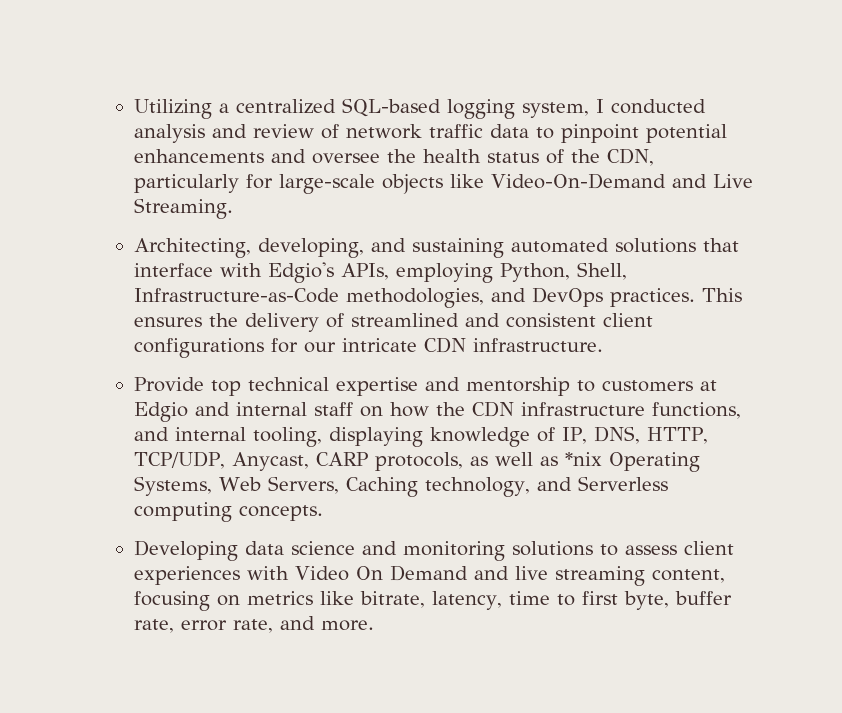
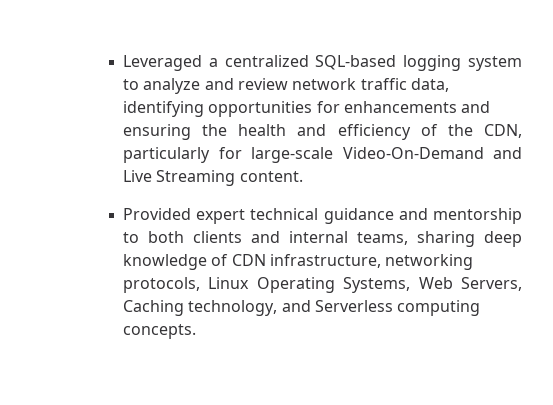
[134,99,213,119] Utilizing -> [123,55,203,71] Leveraged
[522,99,707,118] [134,124,206,143] system, I conducted analysis -> [468,56,522,71] [123,78,201,94] system to analyze
[321,124,340,139] of -> (289, 84) none
[490,124,728,143] data to pinpoint potential -> [411,78,450,92] [123,101,340,117] data, identifying opportunities for
[312,153,381,164] oversee -> [123,124,192,140] ensuring
[487,152,540,163] status -> [297,124,411,140] and efficiency
[382,174,485,194] objects like -> (334, 155) none
[134,198,234,219] [134,238,740,258] [134,262,628,283] [134,287,743,308] [134,313,654,332] [134,337,604,358] [134,377,718,396] [134,401,742,422] [134,426,709,447] [134,451,603,471] Streaming. // Architecting, developing, and sustaining automated solutions that interface with Edgio's APIs, employing Python, Shell, Infrastructure-as-Code methodologies, and DevOps practices. This ensures the delivery of streamlined and consistent client configurations for our intricate CDN infrastructure. // Provide top technical expertise and mentorship to customers at Edgio and internal staff on how the CDN infrastructure functions, and internal tooling, displaying knowledge of IP, DNS, HTTP, TCP/UDP, Anycast, CARP protocols, as well as *nix -> [156,170,303,186] [123,208,522,224] [123,231,522,247] [123,254,474,270] [123,277,250,293] Streaming content. // Provided expert technical guidance and mentorship to both clients and internal teams, sharing deep knowledge of CDN infrastructure, networking protocols, Linux
[134,540,735,561] [134,565,726,586] [134,591,733,611] [134,616,375,633] // Developing data science and monitoring solutions to assess client experiences with Video On Demand and live streaming content, focusing on metrics like bitrate, latency, time to first byte, buffer rate, error rate, and more. -> (197, 331) none

